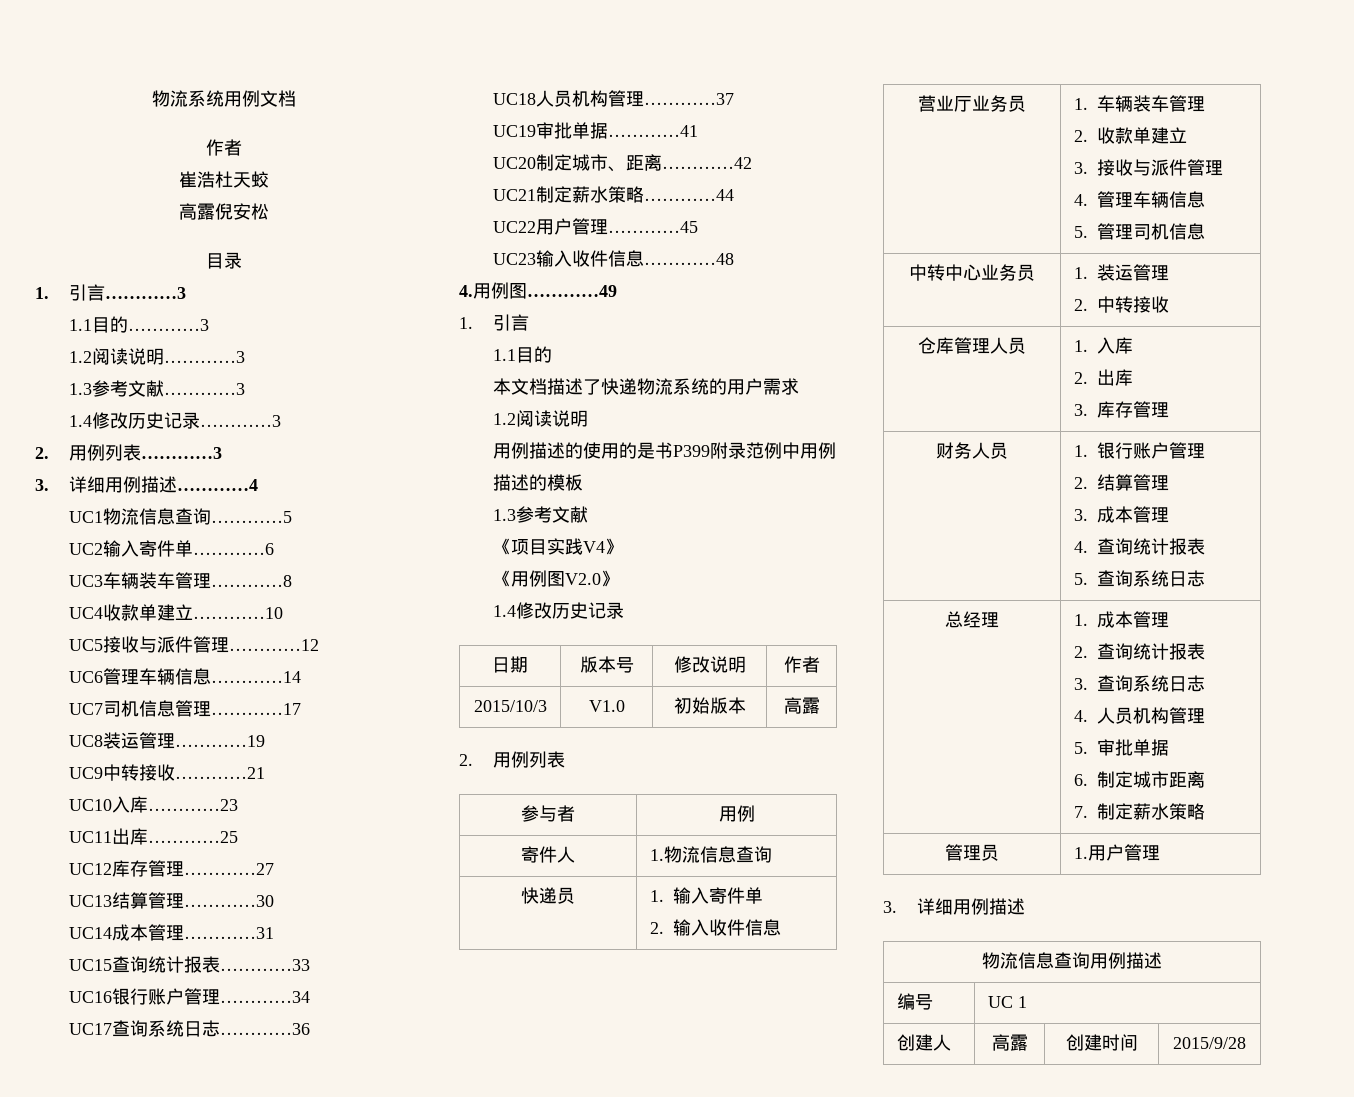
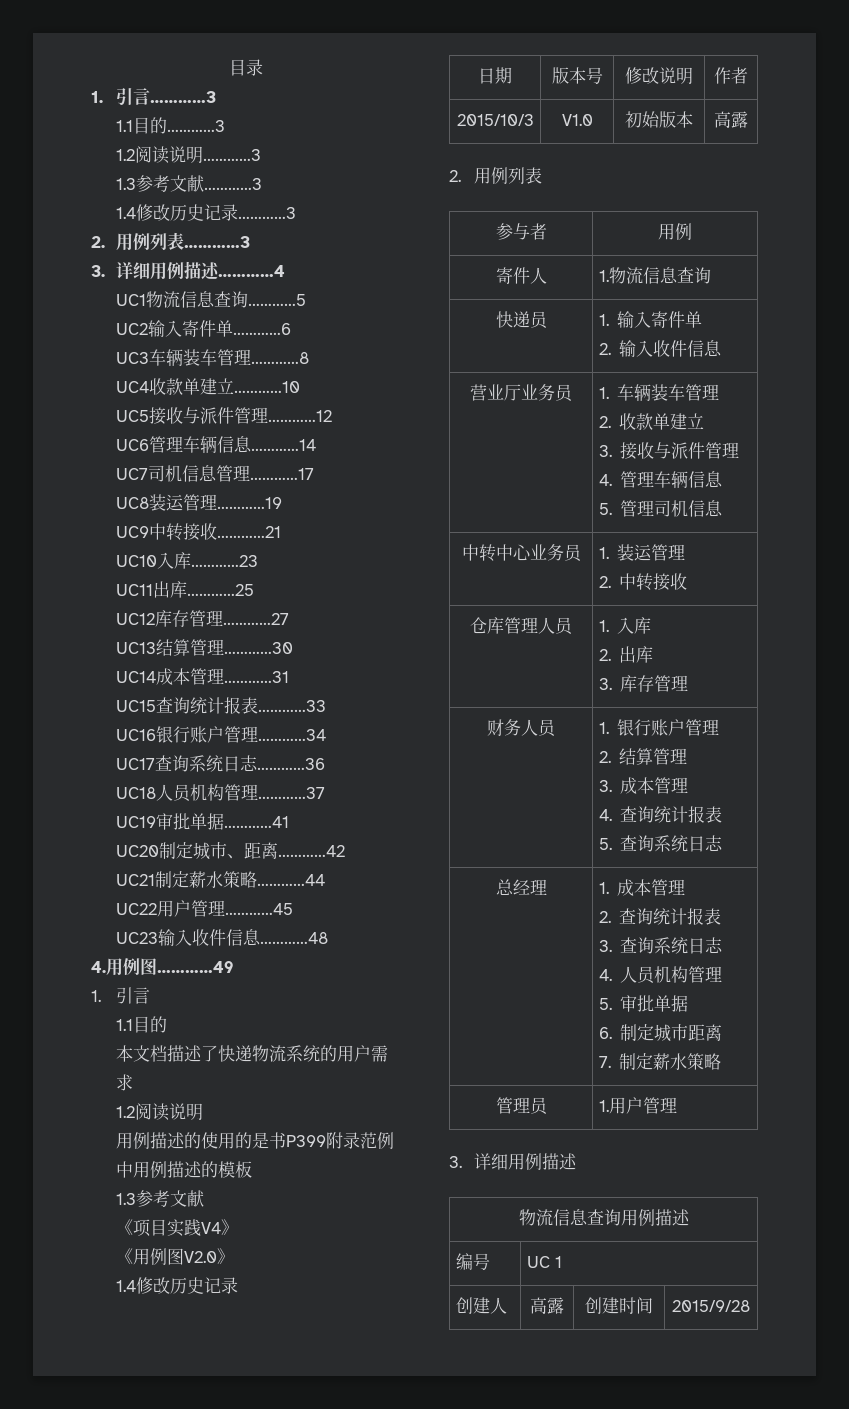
[152,90,296,107] [206,139,242,156] [179,171,269,188] [179,203,269,220] 物流系统用例文档 // 作者 // 崔浩杜天蛟 // 高露倪安松 // -> (228, 67) none

